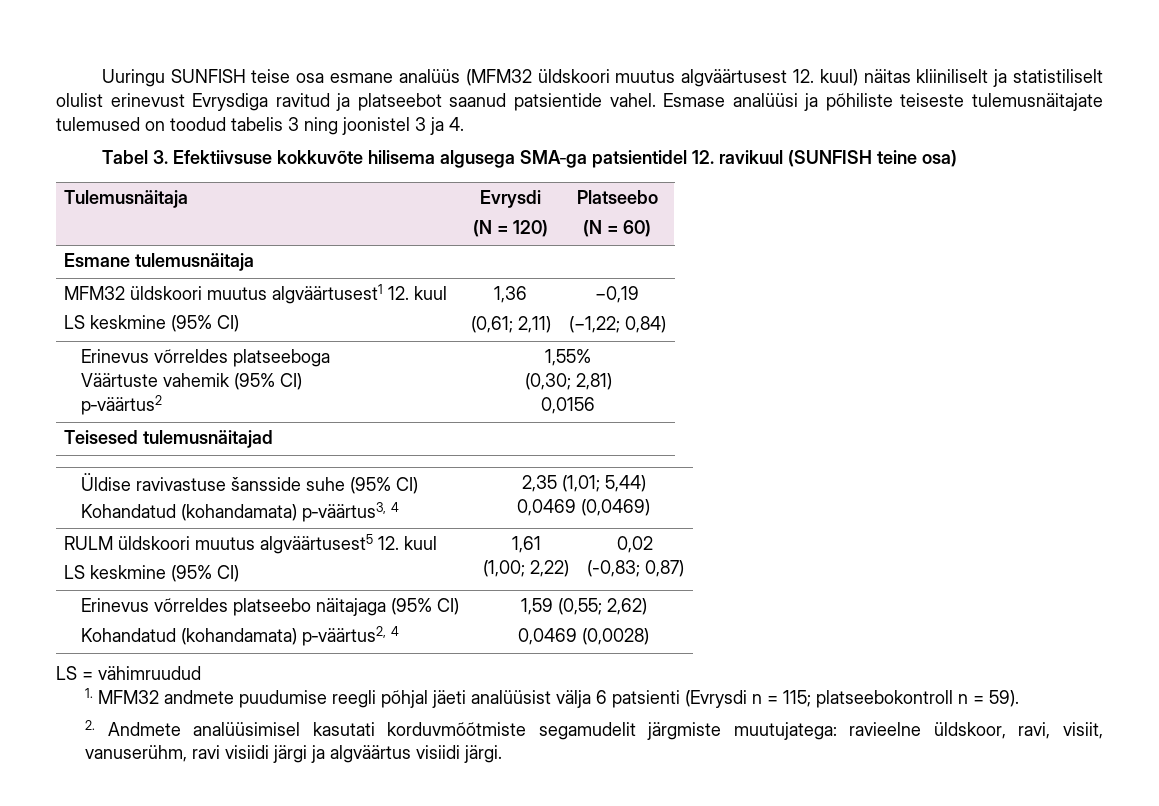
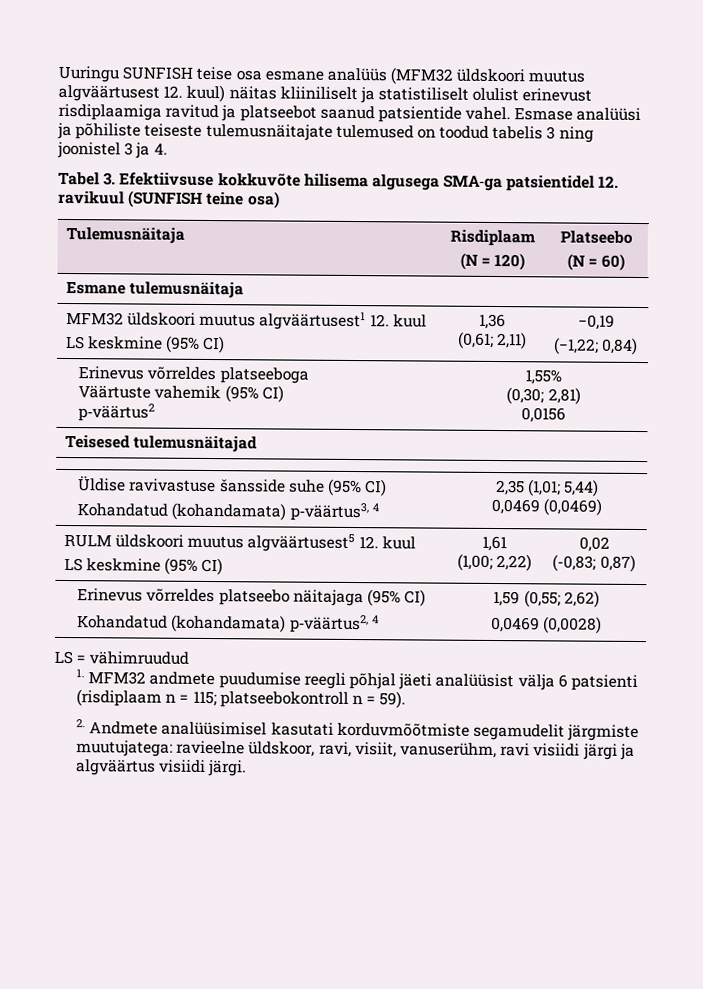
[192,93,269,111] Evrysdiga -> [58,103,162,121] risdiplaamiga
[480,190,541,208] Evrysdi -> [450,229,536,247] Risdiplaam
[685,690,748,708] (Evrysdi -> [76,689,163,707] (risdiplaam

